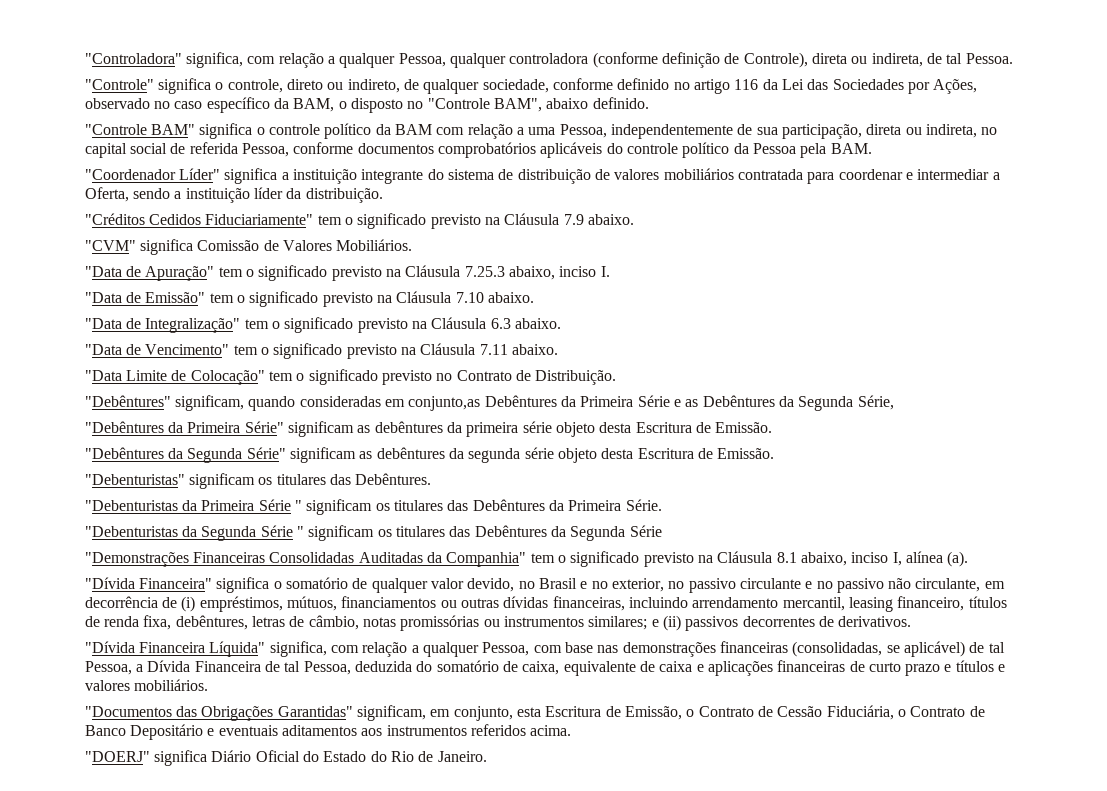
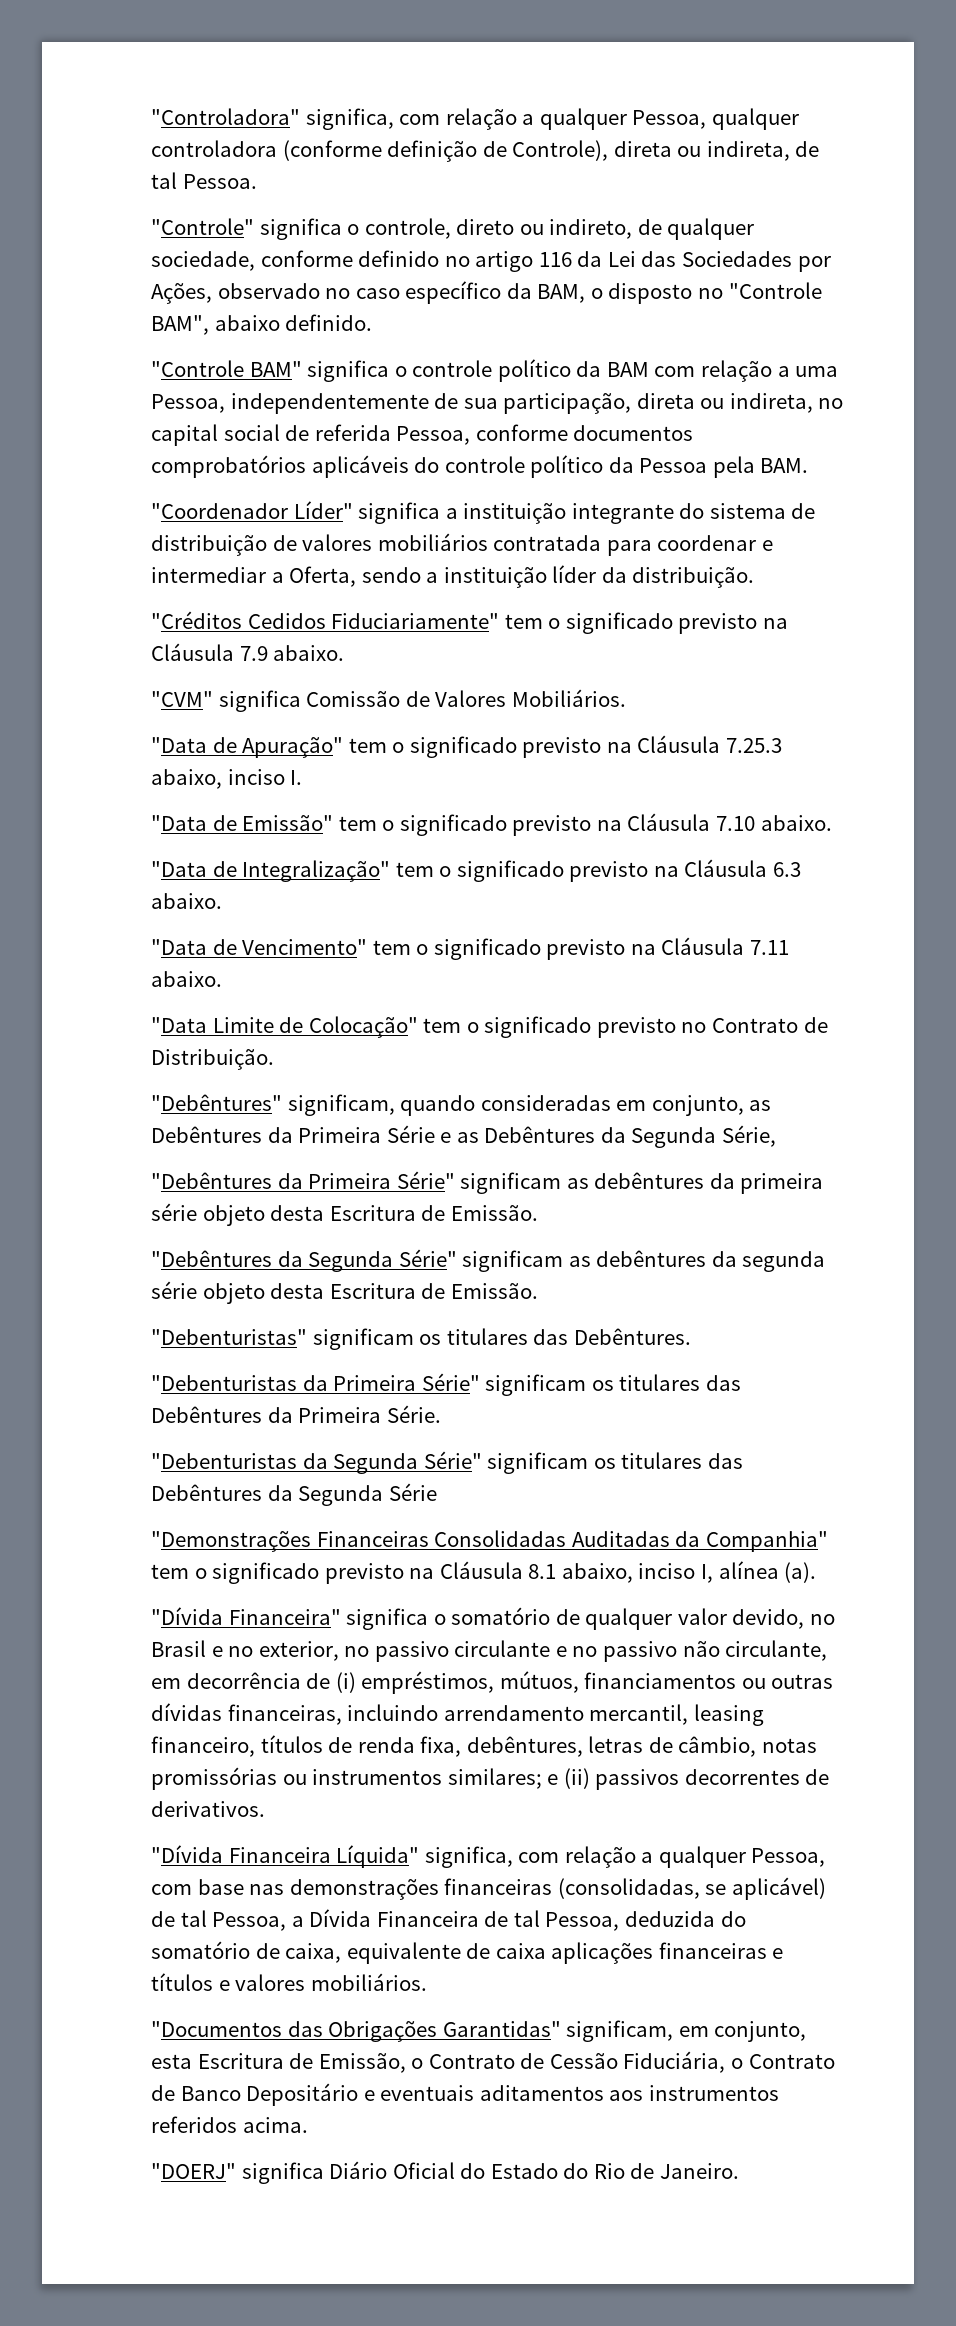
[408,396,481,411] conjunto,as -> [651,1095,772,1116] conjunto, as
[258,499,303,511] Série " -> [421,1373,480,1391] Série"
[260,525,305,537] Série " -> [423,1451,482,1469] Série"
[696,664,704,672] e -> (546, 1951) none
[849,661,941,676] de curto prazo -> (767, 1950) none

